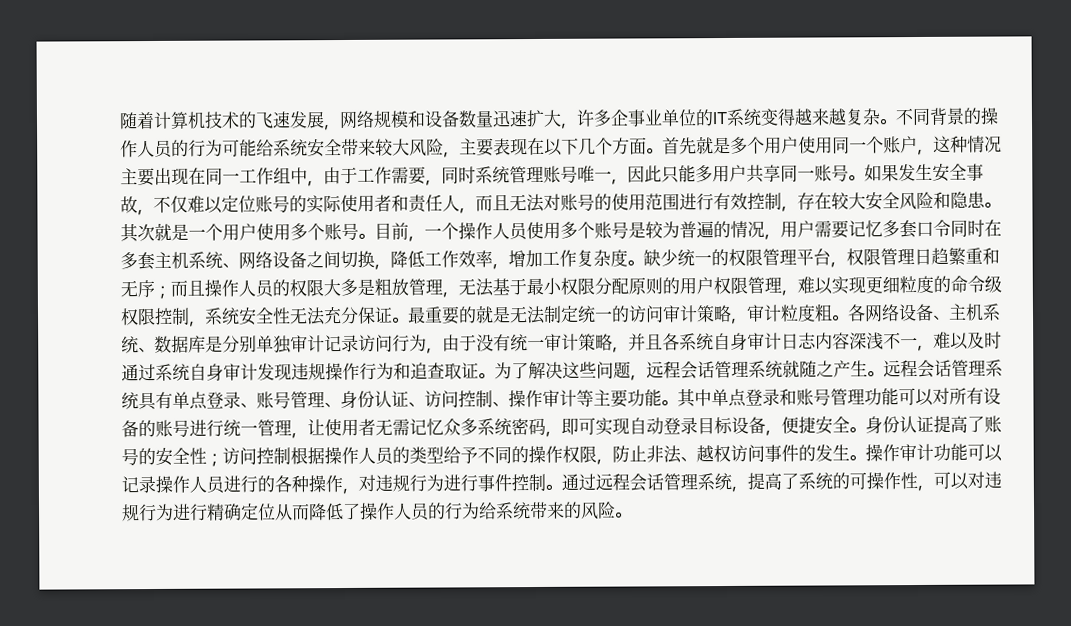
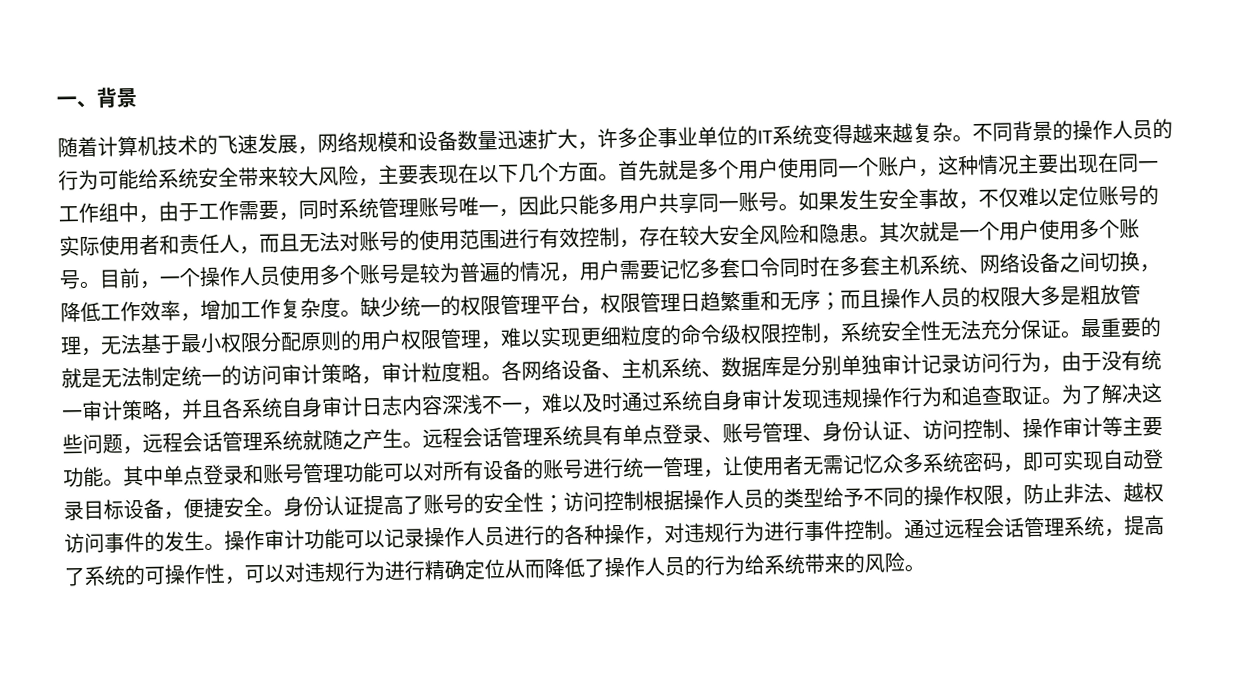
(119, 121) none -> [56,87,138,109] 一、背景 //

